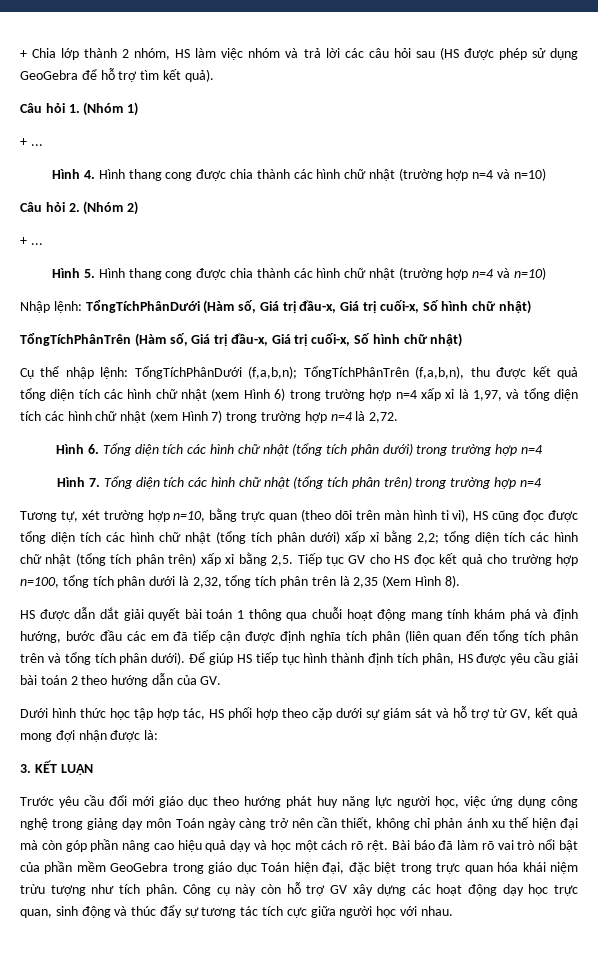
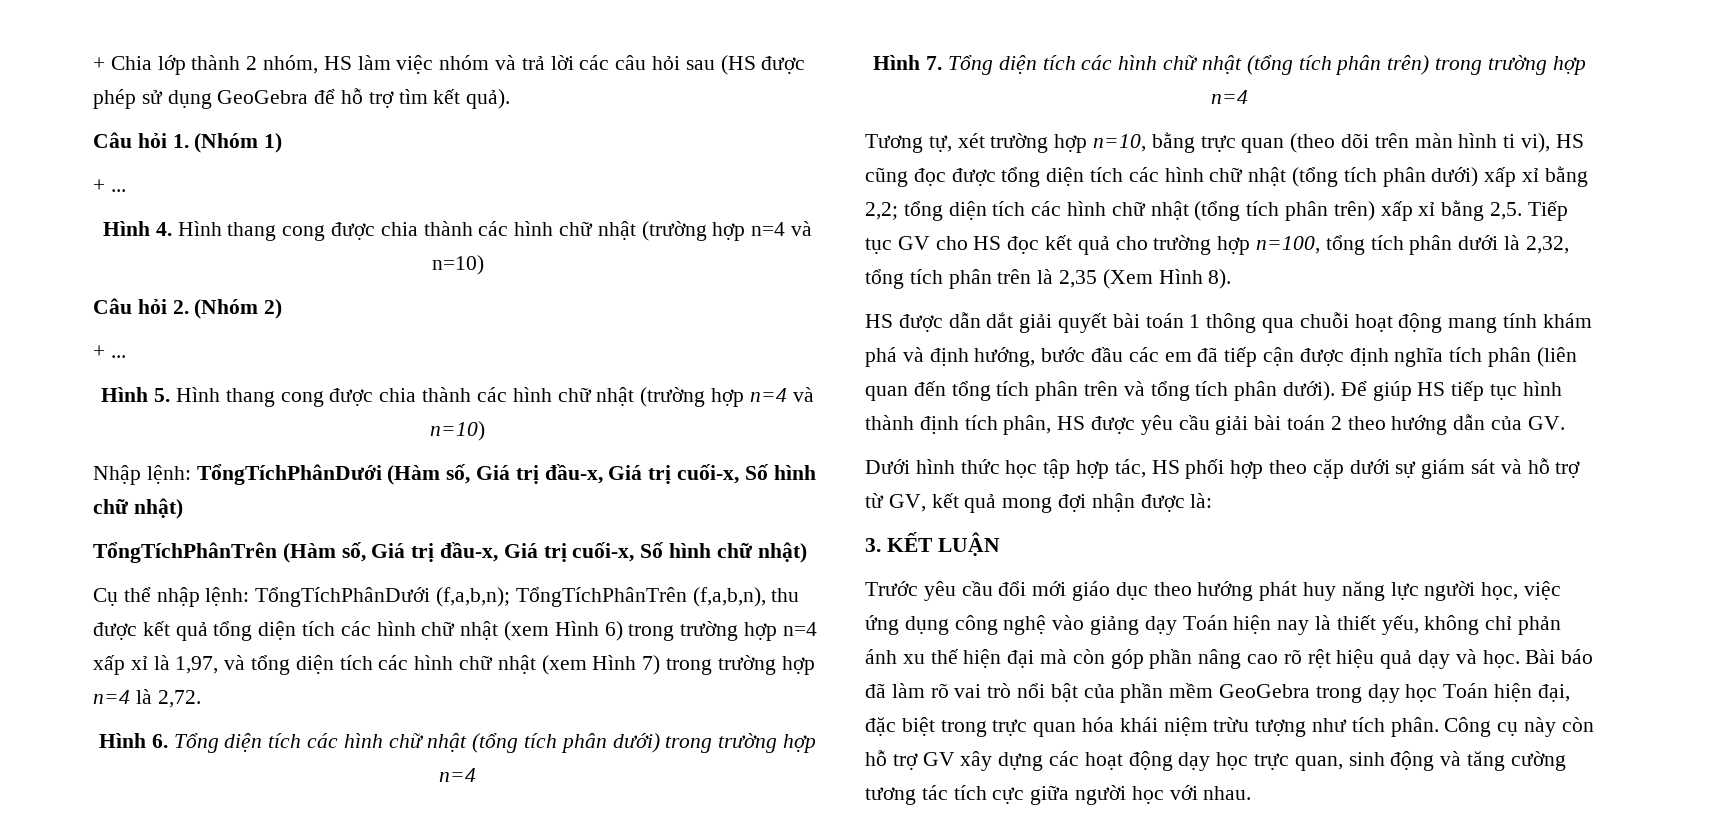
[52,819,84,830] trong -> [1052,615,1085,630] vào
[146,817,373,830] môn Toán ngày càng trở nên cần thiết, -> [1182,615,1419,635] Toán hiện nay là thiết yếu,
(174, 846) none -> [1283,649,1331,668] rõ rệt
[270,840,388,852] học một cách rõ rệt. -> [1482,650,1520,668] học.
[208,862,257,874] giáo dục -> [1367,684,1438,703] dạy học
[131,905,199,918] thúc đẩy sự -> [1467,751,1566,771] tăng cường

